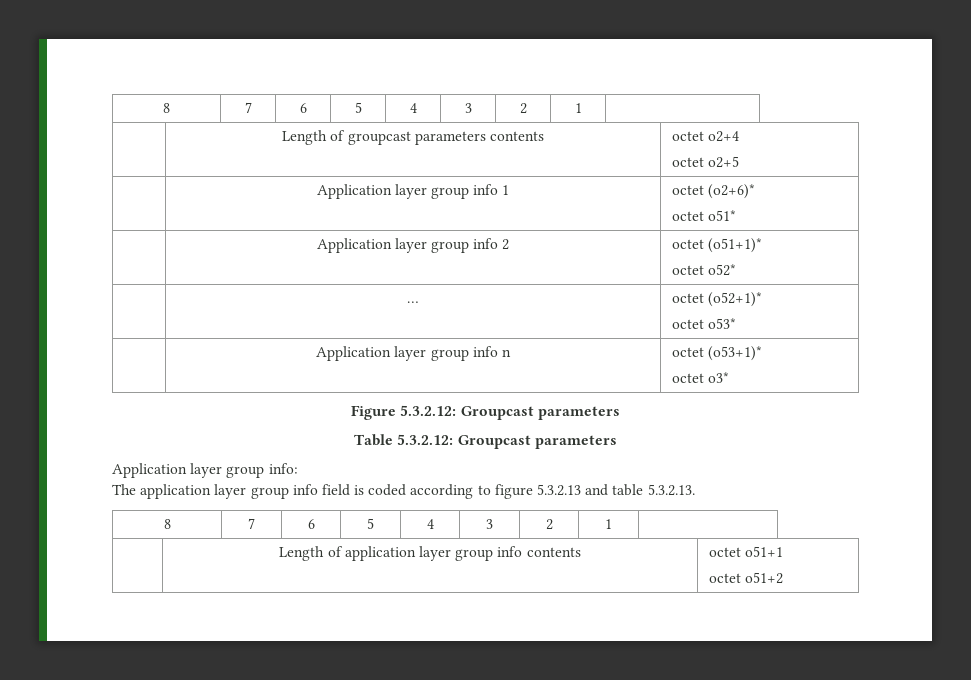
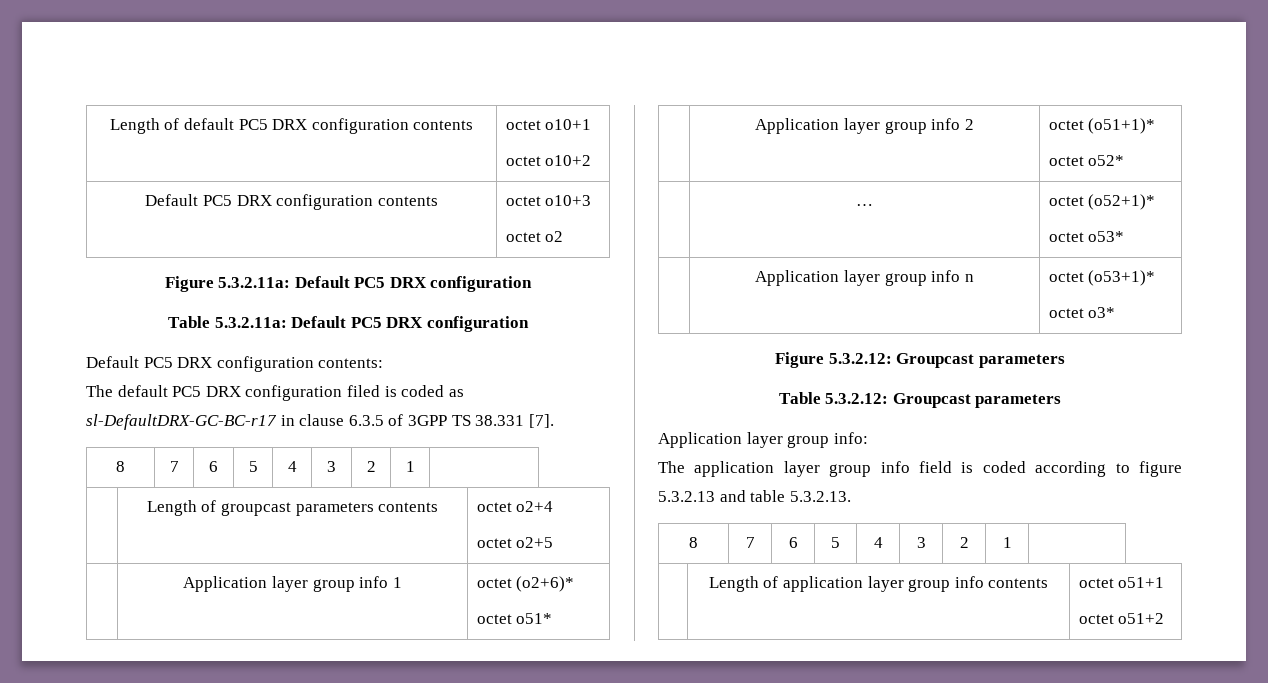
(163, 108) none -> [109,118,474,134] [505,119,592,130] [505,155,592,166] [145,194,438,210] [505,195,592,206] [505,231,564,242] [164,276,533,292] [168,316,529,332] [86,356,384,372] [86,385,464,401] [86,414,554,430] Length of default PC5 DRX configuration contents | octet o10+1 // octet o10+2 // Default PC5 DRX configuration contents | octet o10+3 // octet o2 // Figure 5.3.2.11a: Default PC5 DRX configuration // Table 5.3.2.11a: Default PC5 DRX configuration // Default PC5 DRX configuration contents: // The default PC5 DRX configuration filed is coded as sl-DefaultDRX-GC-BC-r17 in clause 6.3.5 of 3GPP TS 38.331 [7]. //

